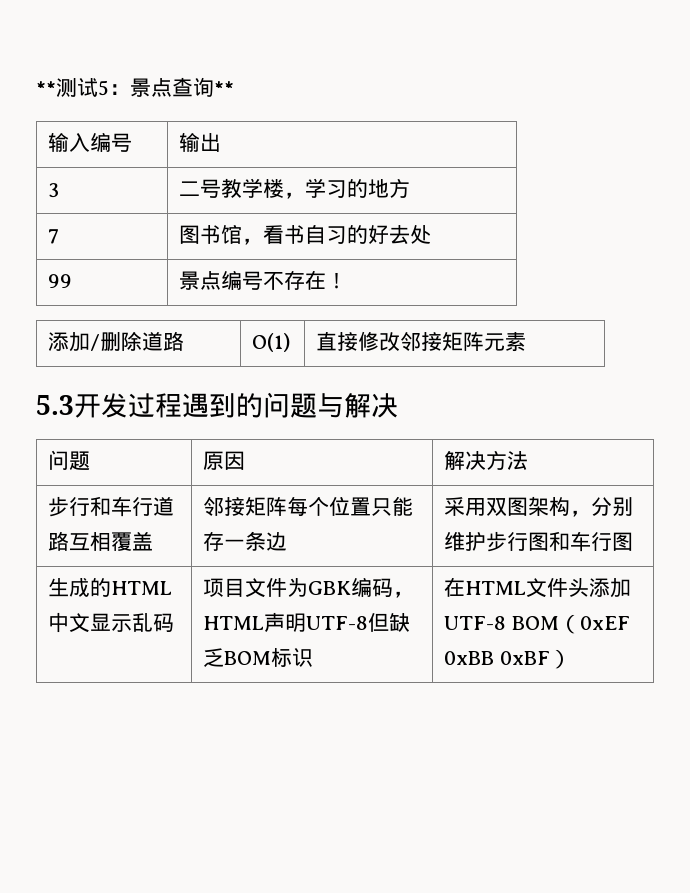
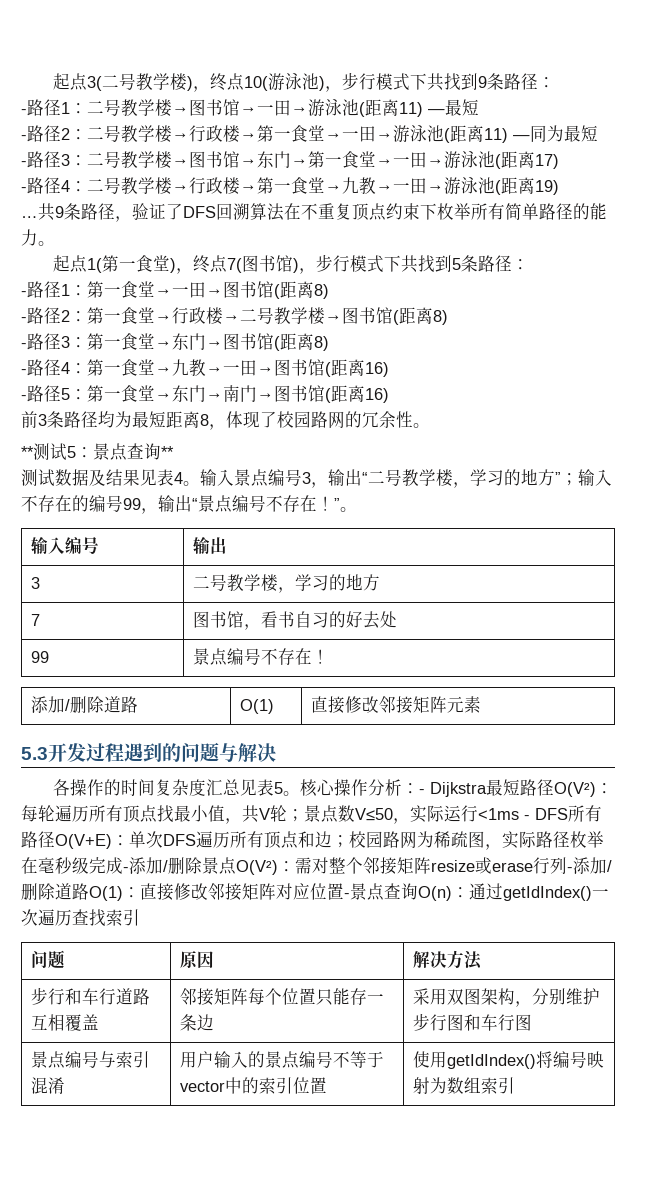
(36, 88) none -> [53,72,556,92] [21,99,479,117] [21,125,598,143] [21,151,559,169] [21,177,559,195] [21,203,607,222] [21,229,55,246] [53,254,530,274] [21,281,329,299] [21,307,448,325] [21,333,329,351] [21,359,389,377] [21,385,389,403] [21,411,430,430] 起点3(二号教学楼)，终点10(游泳池)，步行模式下共找到9条路径： // -路径1：二号教学楼→图书馆→一田→游泳池(距离11) —最短 // -路径2：二号教学楼→行政楼→第一食堂→一田→游泳池(距离11) —同为最短 // -路径3：二号教学楼→图书馆→东门→第一食堂→一田→游泳池(距离17) // -路径4：二号教学楼→行政楼→第一食堂→九教→一田→游泳池(距离19) // …共9条路径，验证了DFS回溯算法在不重复顶点约束下枚举所有简单路径的能力。 // 起点1(第一食堂)，终点7(图书馆)，步行模式下共找到5条路径： // -路径1：第一食堂→一田→图书馆(距离8) // -路径2：第一食堂→行政楼→二号教学楼→图书馆(距离8) // -路径3：第一食堂→东门→图书馆(距离8) // -路径4：第一食堂→九教→一田→图书馆(距离16) // -路径5：第一食堂→东门→南门→图书馆(距离16) // 前3条路径均为最短距离8，体现了校园路网的冗余性。 //
(234, 88) none -> [21,469,612,488] [21,495,357,514] // 测试数据及结果见表4。输入景点编号3，输出“二号教学楼，学习的地方”；输入不存在的编号99，输出“景点编号不存在！”。
(398, 405) none -> [53,779,614,797] [21,805,602,824] [21,831,604,850] [21,857,612,875] [21,883,609,901] [21,909,140,927] // 各操作的时间复杂度汇总见表5。核心操作分析：- Dijkstra最短路径O(V²)：每轮遍历所有顶点找最小值，共V轮；景点数V≤50，实际运行<1ms - DFS所有路径O(V+E)：单次DFS遍历所有顶点和边；校园路网为稀疏图，实际路径枚举在毫秒级完成-添加/删除景点O(V²)：需对整个邻接矩阵resize或erase行列-添加/删除道路O(1)：直接修改邻接矩阵对应位置-景点查询O(n)：通过getIdIndex()一次遍历查找索引
[48,578,173,597] [48,612,175,633] [203,577,415,598] [203,612,411,633] [203,648,314,667] [444,577,632,598] [444,614,630,634] [444,649,571,669] 生成的HTML中文显示乱码 | 项目文件为GBK编码，HTML声明UTF-8但缺乏BOM标识 | 在HTML文件头添加UTF-8 BOM（0xEF 0xBB 0xBF） -> [31,1051,151,1069] [31,1077,66,1094] [180,1051,385,1069] [180,1077,328,1094] [413,1051,605,1069] [413,1077,516,1094] 景点编号与索引混淆 | 用户输入的景点编号不等于vector中的索引位置 | 使用getIdIndex()将编号映射为数组索引

